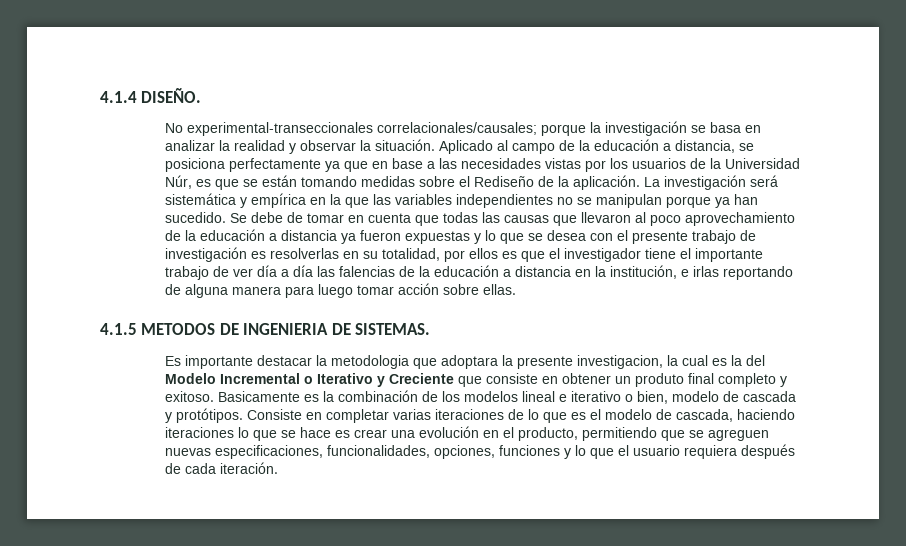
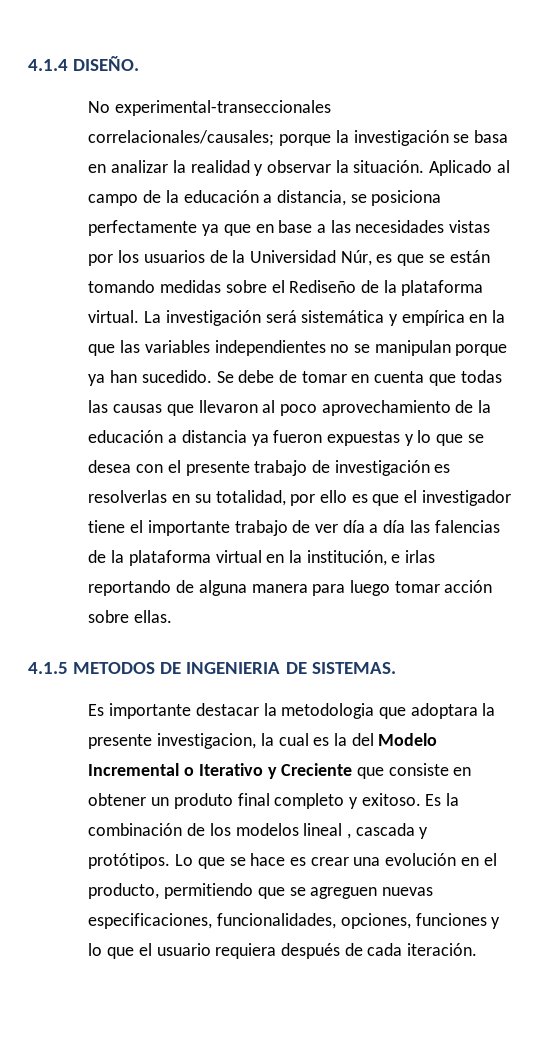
[572,175,640,190] aplicación. -> [401,280,484,296] [88,310,140,323] plataforma virtual.
[468,248,498,259] ellos -> [320,490,348,503] ello
[433,265,571,277] educación a distancia -> [128,550,262,566] plataforma virtual
[217,391,319,402] Basicamente es -> [425,794,442,806] Es
[558,391,796,404] [164,408,795,423] [164,427,249,438] e iterativo o bien, modelo de cascada y protótipos. Consiste en completar varias iteraciones de lo que es el modelo de cascada, haciendo iteraciones lo -> [347,823,429,839] [88,853,194,869] , cascada y protótipos. Lo

